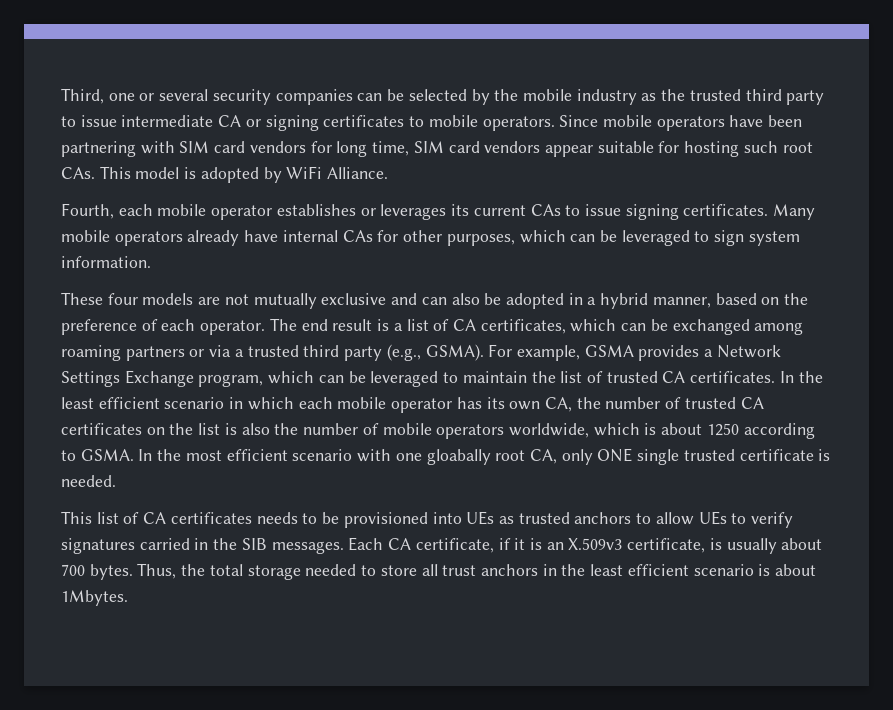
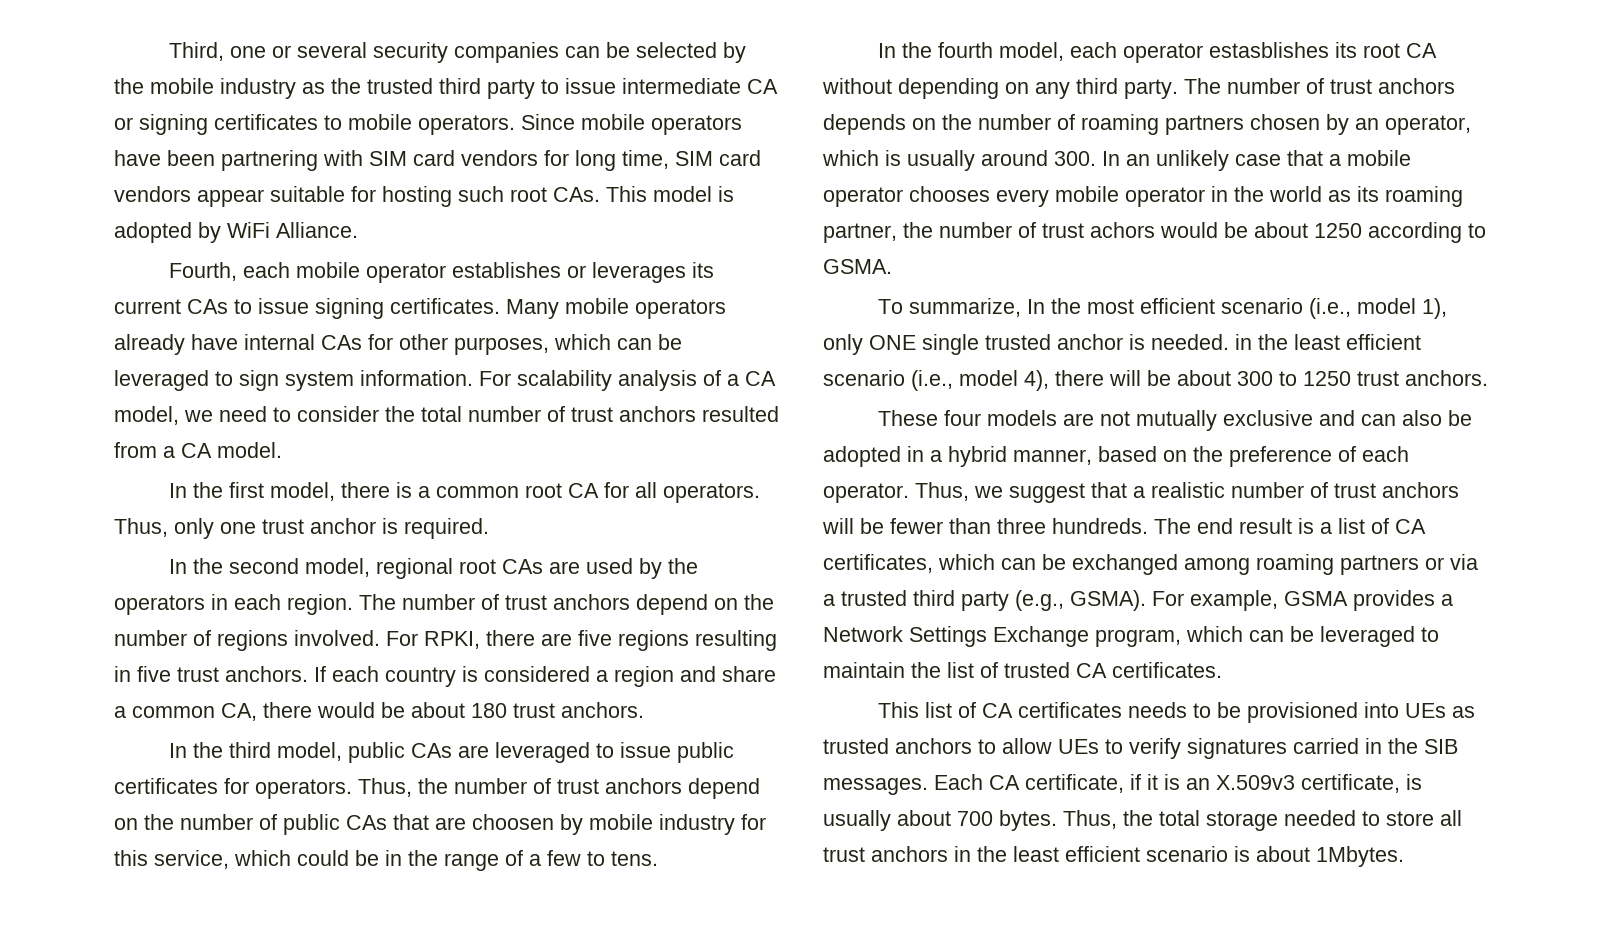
(151, 262) none -> [479,370,776,391] [114,406,779,425] [114,442,282,458] [169,482,761,503] [114,518,489,539] [169,558,699,579] [114,594,774,615] [114,630,777,651] [114,666,776,687] [114,702,644,721] [169,742,735,763] [114,778,760,799] [114,814,766,835] [114,850,658,871] [878,42,1438,63] [822,78,1455,99] [823,114,1471,135] [822,150,1411,171] [823,186,1463,207] [823,222,1486,243] [823,259,892,274] [878,298,1448,319] [823,334,1421,355] [823,370,1488,391] For scalability analysis of a CA model, we need to consider the total number of trust anchors resulted from a CA model. // In the first model, there is a common root CA for all operators. Thus, only one trust anchor is required. // In the second model, regional root CAs are used by the operators in each region. The number of trust anchors depend on the number of regions involved. For RPKI, there are five regions resulting in five trust anchors. If each country is considered a region and share a common CA, there would be about 180 trust anchors. // In the third model, public CAs are leveraged to issue public certificates for operators. Thus, the number of trust anchors depend on the number of public CAs that are choosen by mobile industry for this service, which could be in the range of a few to tens. // In the fourth model, each operator estasblishes its root CA without depending on any third party. The number of trust anchors depends on the number of roaming partners chosen by an operator, which is usually around 300. In an unlikely case that a mobile operator chooses every mobile operator in the world as its roaming partner, the number of trust achors would be about 1250 according to GSMA. // To summarize, In the most efficient scenario (i.e., model 1), only ONE single trusted anchor is needed. in the least efficient scenario (i.e., model 4), there will be about 300 to 1250 trust anchors.
(266, 327) none -> [915,482,1459,503] [822,518,1148,534] Thus, we suggest that a realistic number of trust anchors will be fewer than three hundreds.
[779,371,823,383] [61,397,764,413] [61,423,815,439] [61,448,831,465] [61,475,116,487] In the least efficient scenario in which each mobile operator has its own CA, the number of trusted CA certificates on the list is also the number of mobile operators worldwide, which is about 1250 according to GSMA. In the most efficient scenario with one gloabally root CA, only ONE single trusted certificate is needed. -> (1222, 670) none

